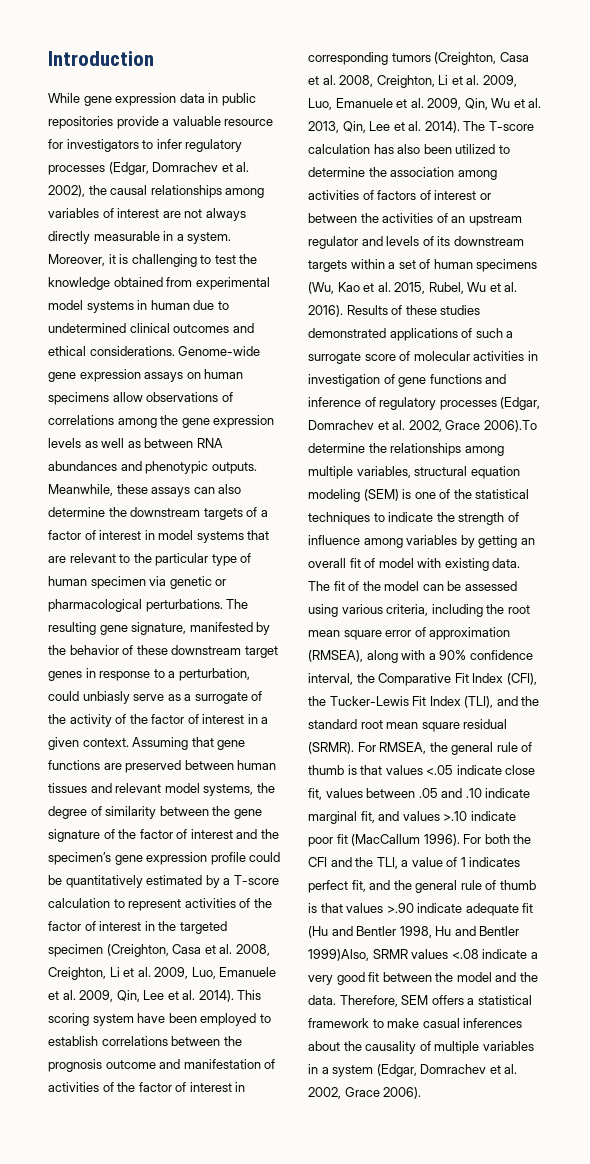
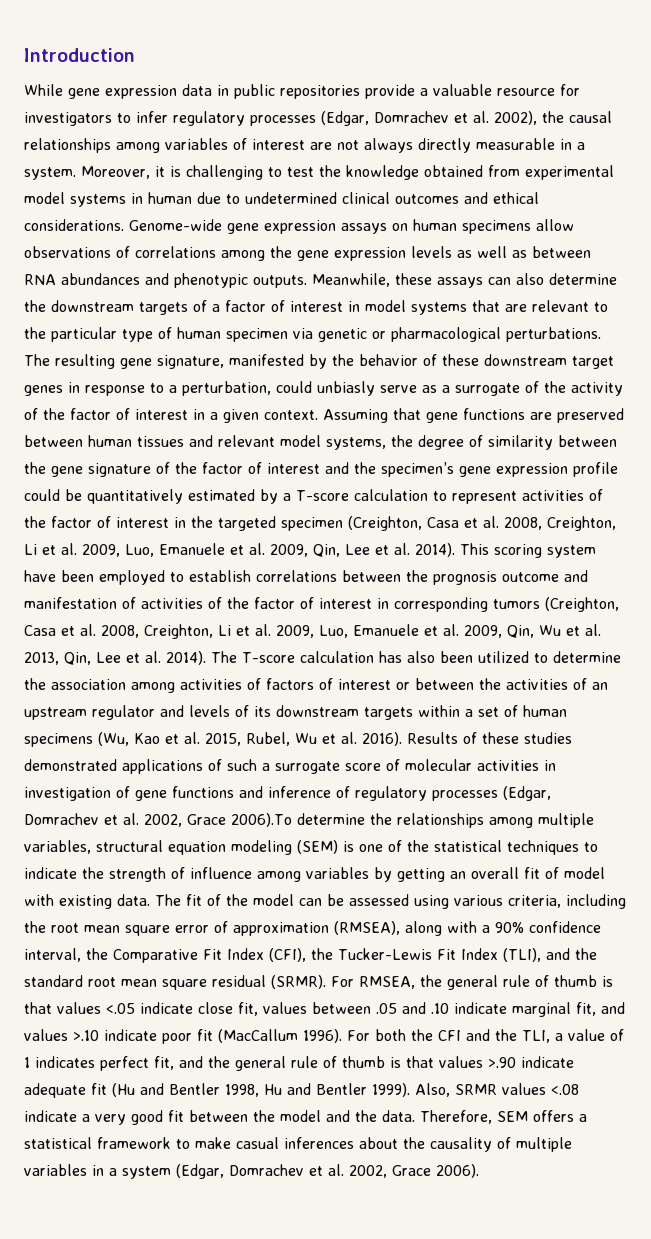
[308,949,369,961] 1999)Also, -> [372,1083,450,1097] 1999). Also,

